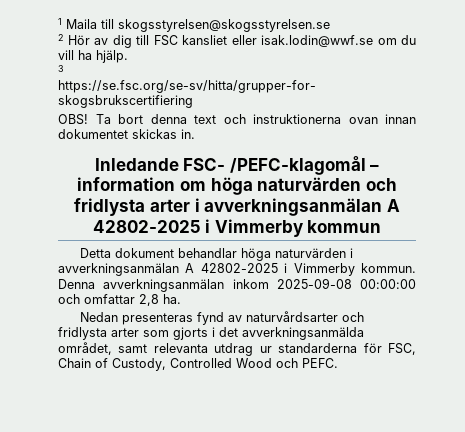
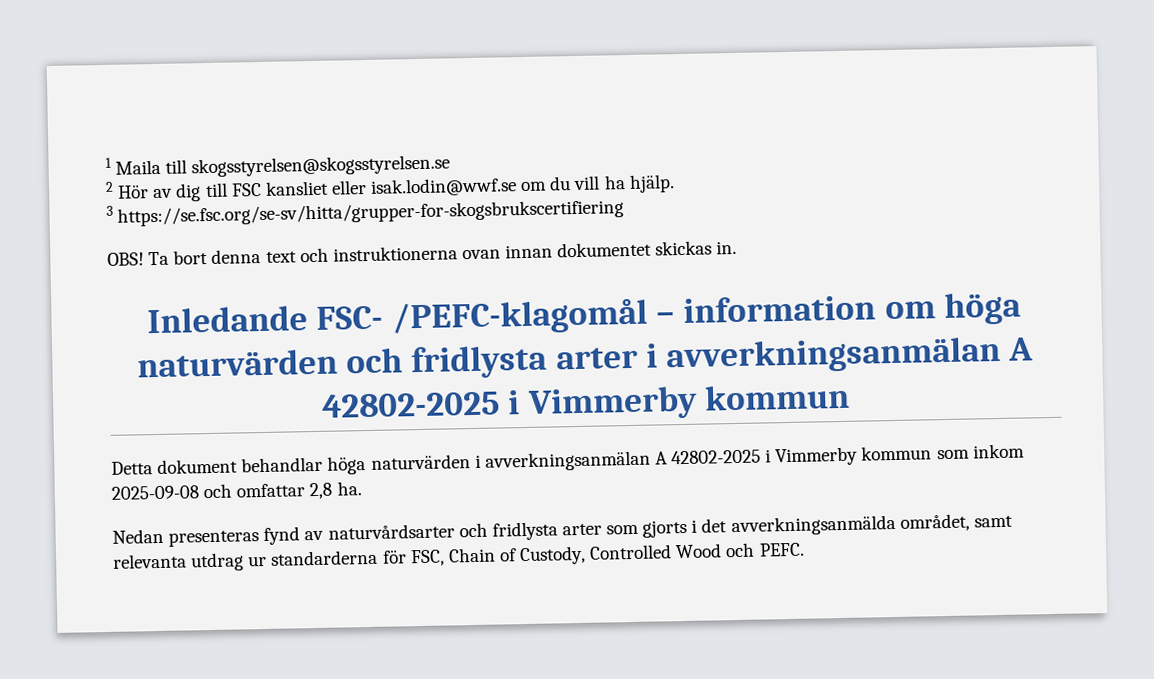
[361,263,416,273] [58,279,225,292] kommun. Denna avverkningsanmälan -> [861,445,970,461] kommun som
[360,279,416,289] 00:00:00 -> (199, 492) none

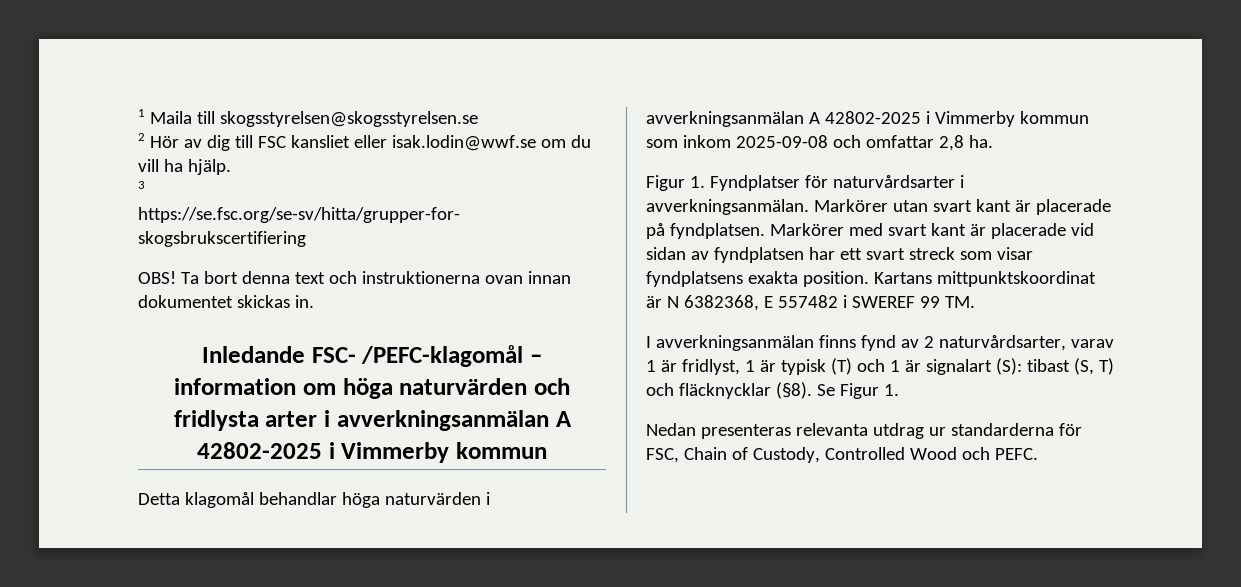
[157,458,239,475] dokument -> [184,492,254,508] klagomål
[112,513,1013,547] Nedan presenteras fynd av naturvårdsarter och fridlysta arter som gjorts i det avverkningsanmälda området, samt -> [646,175,964,191] [646,199,1111,215] [646,223,1094,239] [646,247,1033,263] [646,271,1096,287] [646,295,975,311] [646,335,1114,351] [646,358,1114,375] [646,382,899,399] [646,423,791,439] Figur 1. Fyndplatser för naturvårdsarter i avverkningsanmälan. Markörer utan svart kant är placerade på fyndplatsen. Markörer med svart kant är placerade vid sidan av fyndplatsen har ett svart streck som visar fyndplatsens exakta position. Kartans mittpunktskoordinat är N 6382368, E 557482 i SWEREF 99 TM. // I avverkningsanmälan finns fynd av 2 naturvårdsarter, varav 1 är fridlyst, 1 är typisk (T) och 1 är signalart (S): tibast (S, T) och fläcknycklar (§8). Se Figur 1. // Nedan presenteras

